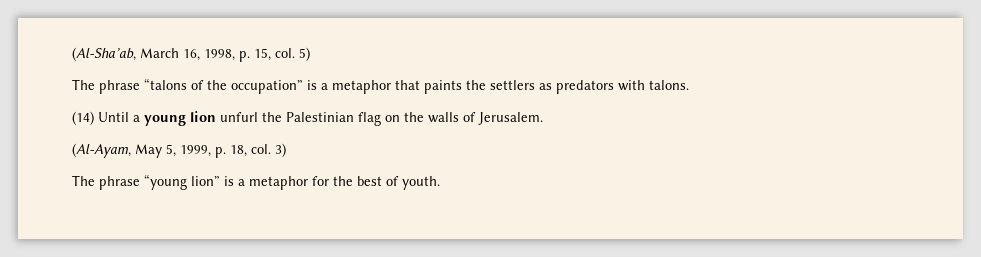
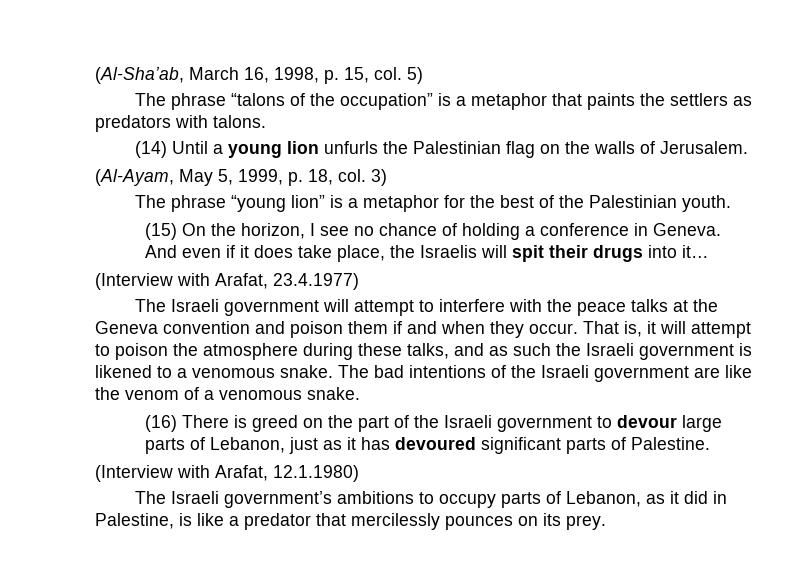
[220,112,258,122] unfurl -> [323,141,378,154] unfurls
(399, 181) none -> [558,195,677,208] the Palestinian
(440, 183) none -> [145,223,722,240] [145,245,710,262] [95,273,359,290] [134,299,718,316] [95,321,751,338] [95,343,752,360] [95,365,752,382] [95,387,360,400] [145,415,723,432] [145,437,711,454] [95,465,359,482] [134,491,727,508] [95,513,606,530] // (15) On the horizon, I see no chance of holding a conference in Geneva. And even if it does take place, the Israelis will spit their drugs into it… // (Interview with Arafat, 23.4.1977) // The Israeli government will attempt to interfere with the peace talks at the Geneva convention and poison them if and when they occur. That is, it will attempt to poison the atmosphere during these talks, and as such the Israeli government is likened to a venomous snake. The bad intentions of the Israeli government are like the venom of a venomous snake. // (16) There is greed on the part of the Israeli government to devour large parts of Lebanon, just as it has devoured significant parts of Palestine. // (Interview with Arafat, 12.1.1980) // The Israeli government’s ambitions to occupy parts of Lebanon, as it did in Palestine, is like a predator that mercilessly pounces on its prey.

